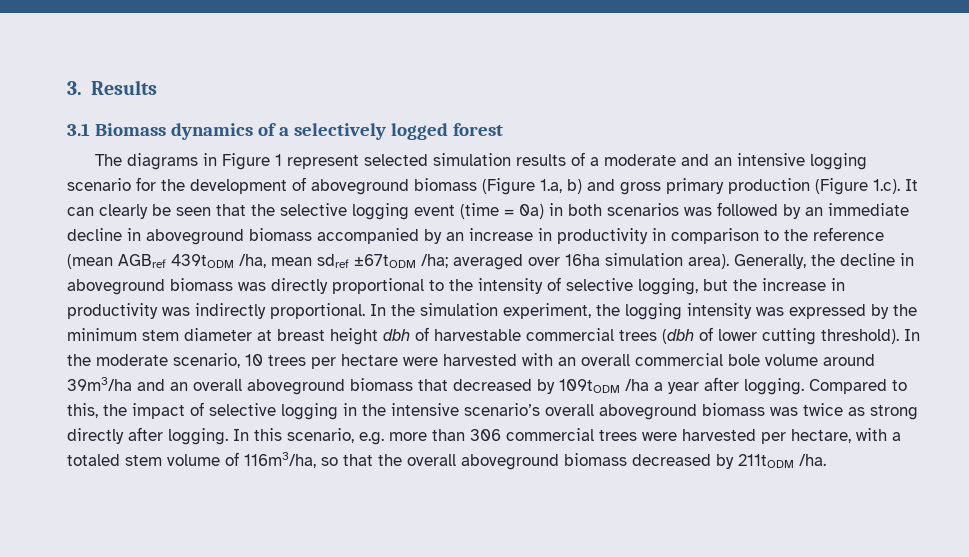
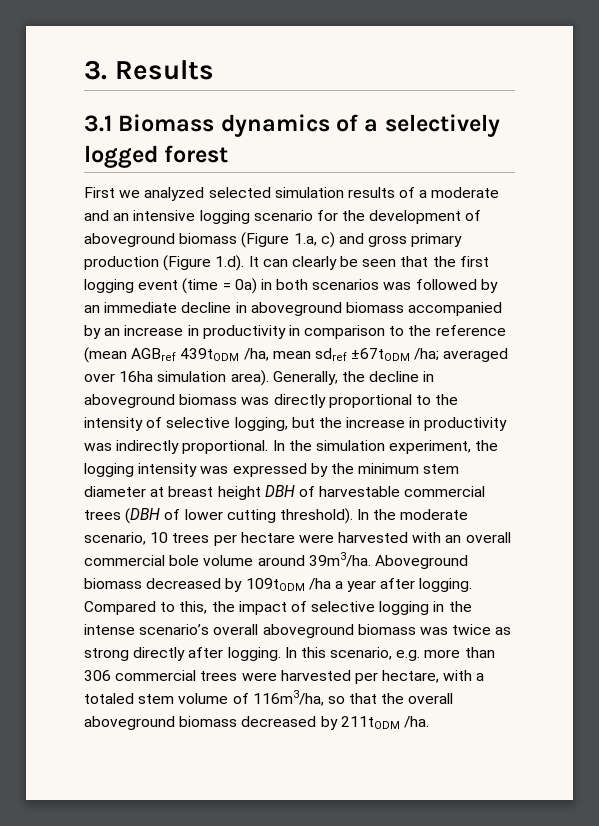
[94,153,359,170] The diagrams in Figure 1 represent -> [84,187,205,201] First we analyzed
[567,179,582,194] b) -> [320,232,335,248] c)
[873,179,900,194] 1.c). -> [215,255,245,271] 1.d).
[280,203,347,216] selective -> [459,256,489,267] first
[383,329,410,341] dbh -> [264,485,295,497] DBH
[662,329,694,344] (dbh -> [125,508,161,524] (DBH
[67,377,448,395] 39m3/ha and an overall aboveground biomass that -> [308,552,468,569] [84,578,142,589] 39m3/ha. Aboveground biomass
[391,403,459,416] intensive -> [84,624,135,635] intense

